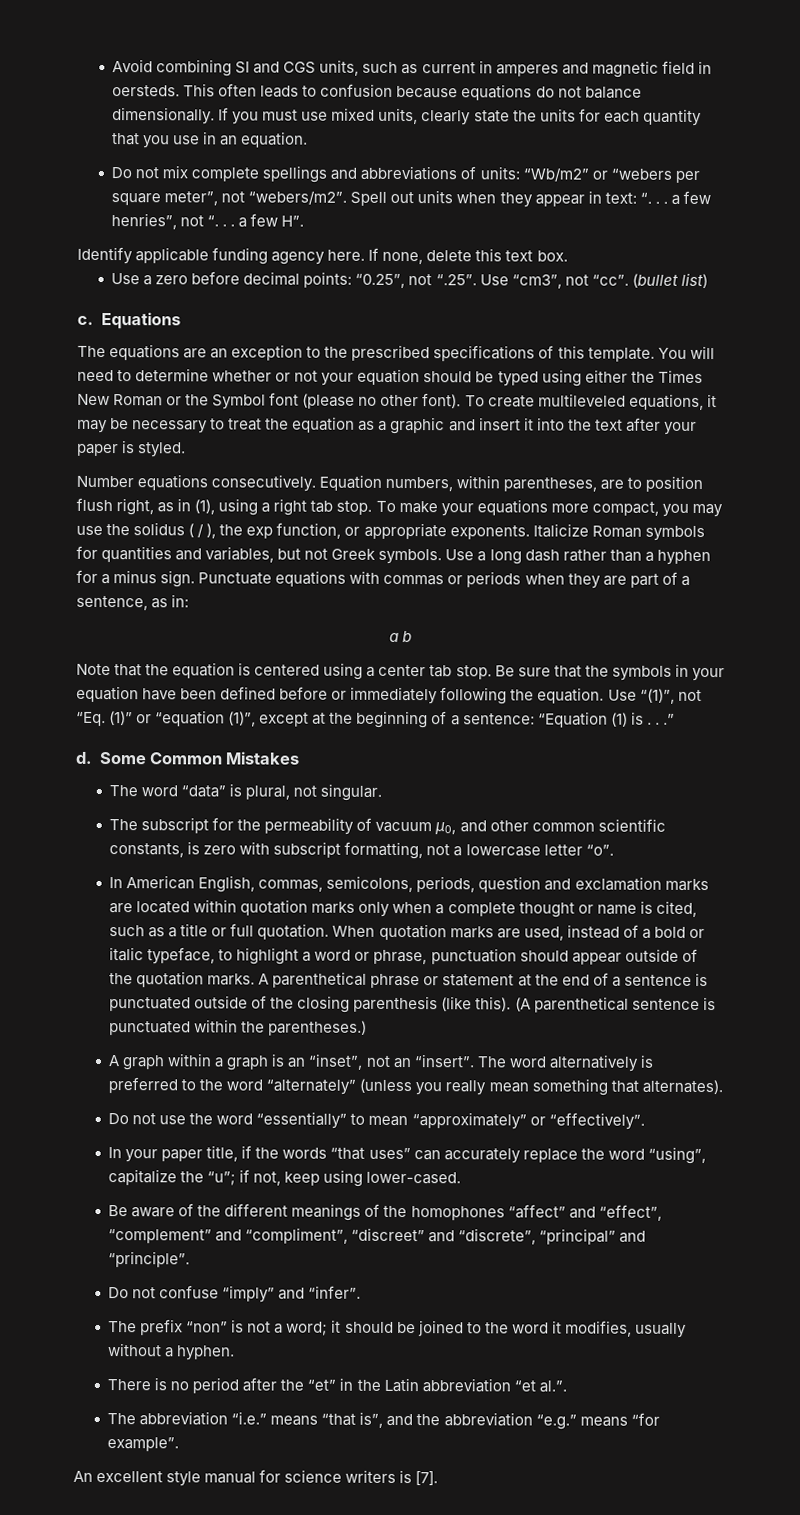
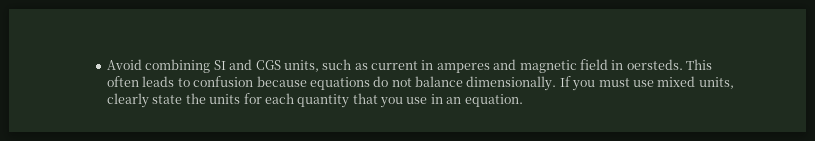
[111,165,700,183] [111,190,711,208] [111,213,305,230] [77,246,568,265] [111,271,708,289] [77,312,181,330] [77,344,715,362] [77,368,703,387] [77,392,717,411] [77,416,697,435] [76,440,187,458] [76,474,704,493] [76,497,723,518] [76,522,705,542] [76,545,711,566] [76,569,690,589] [76,594,190,611] [388,631,413,643] [76,662,725,682] [76,685,702,705] [76,710,675,729] [75,751,301,765] [109,783,383,801] [109,817,666,835] [109,841,614,860] [109,875,709,893] [109,899,697,918] [109,923,705,941] [109,947,698,965] [109,971,708,989] [109,995,716,1013] [109,1019,368,1036] [108,1053,654,1072] [108,1077,723,1096] [108,1111,645,1130] [108,1145,706,1165] [108,1169,462,1187] [108,1203,662,1221] [108,1227,647,1245] [108,1251,191,1268] [108,1285,362,1303] [108,1319,687,1338] [108,1343,236,1361] [107,1377,567,1394] [107,1411,660,1430] [107,1437,180,1452] [73,1469,439,1487] // Do not mix complete spellings and abbreviations of units: “Wb/m2” or “webers per square meter”, not “webers/m2”. Spell out units when they appear in text: “. . . a few henries”, not “. . . a few H”. // Identify applicable funding agency here. If none, delete this text box. // Use a zero before decimal points: “0.25”, not “.25”. Use “cm3”, not “cc”. (bullet list) // c. Equations // The equations are an exception to the prescribed specifications of this template. You will need to determine whether or not your equation should be typed using either the Times New Roman or the Symbol font (please no other font). To create multileveled equations, it may be necessary to treat the equation as a graphic and insert it into the text after your paper is styled. // Number equations consecutively. Equation numbers, within parentheses, are to position flush right, as in (1), using a right tab stop. To make your equations more compact, you may use the solidus ( / ), the exp function, or appropriate exponents. Italicize Roman symbols for quantities and variables, but not Greek symbols. Use a long dash rather than a hyphen for a minus sign. Punctuate equations with commas or periods when they are part of a sentence, as in: // a b // Note that the equation is centered using a center tab stop. Be sure that the symbols in your equation have been defined before or immediately following the equation. Use “(1)”, not “Eq. (1)” or “equation (1)”, except at the beginning of a sentence: “Equation (1) is . . .” // d. Some Common Mistakes // The word “data” is plural, not singular. // The subscript for the permeability of vacuum μ0, and other common scientific constants, is zero with subscript formatting, not a lowercase letter “o”. // In American English, commas, semicolons, periods, question and exclamation marks are located within quotation marks only when a complete thought or name is cited, such as a title or full quotation. When quotation marks are used, instead of a bold or italic typeface, to highlight a word or phrase, punctuation should appear outside of the quotation marks. A parenthetical phrase or statement at the end of a sentence is punctuated outside of the closing parenthesis (like this). (A parenthetical sentence is punctuated within the parentheses.) // A graph within a graph is an “inset”, not an “insert”. The word alternatively is preferred to the word “alternately” (unless you really mean something that alternates). // Do not use the word “essentially” to mean “approximately” or “effectively”. // In your paper title, if the words “that uses” can accurately replace the word “using”, capitalize the “u”; if not, keep using lower-cased. // Be aware of the different meanings of the homophones “affect” and “effect”, “complement” and “compliment”, “discreet” and “discrete”, “principal” and “principle”. // Do not confuse “imply” and “infer”. // The prefix “non” is not a word; it should be joined to the word it modifies, usually without a hyphen. // There is no period after the “et” in the Latin abbreviation “et al.”. // The abbreviation “i.e.” means “that is”, and the abbreviation “e.g.” means “for example”. // An excellent style manual for science writers is [7]. -> (523, 100) none

